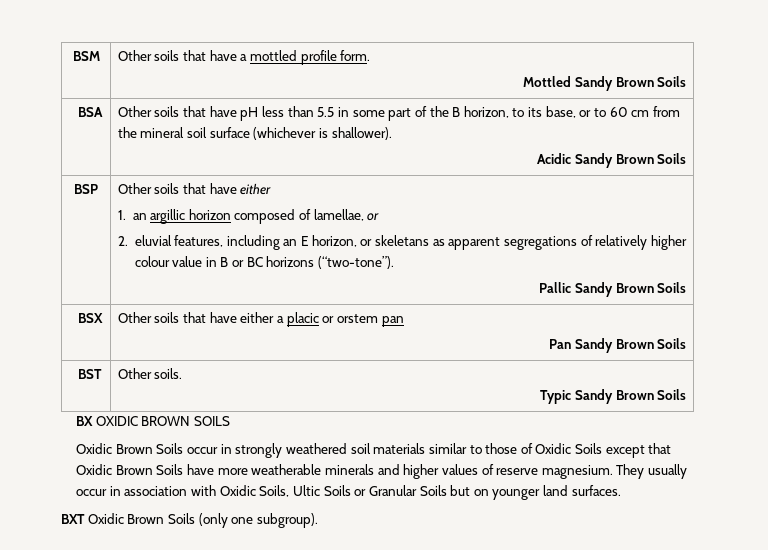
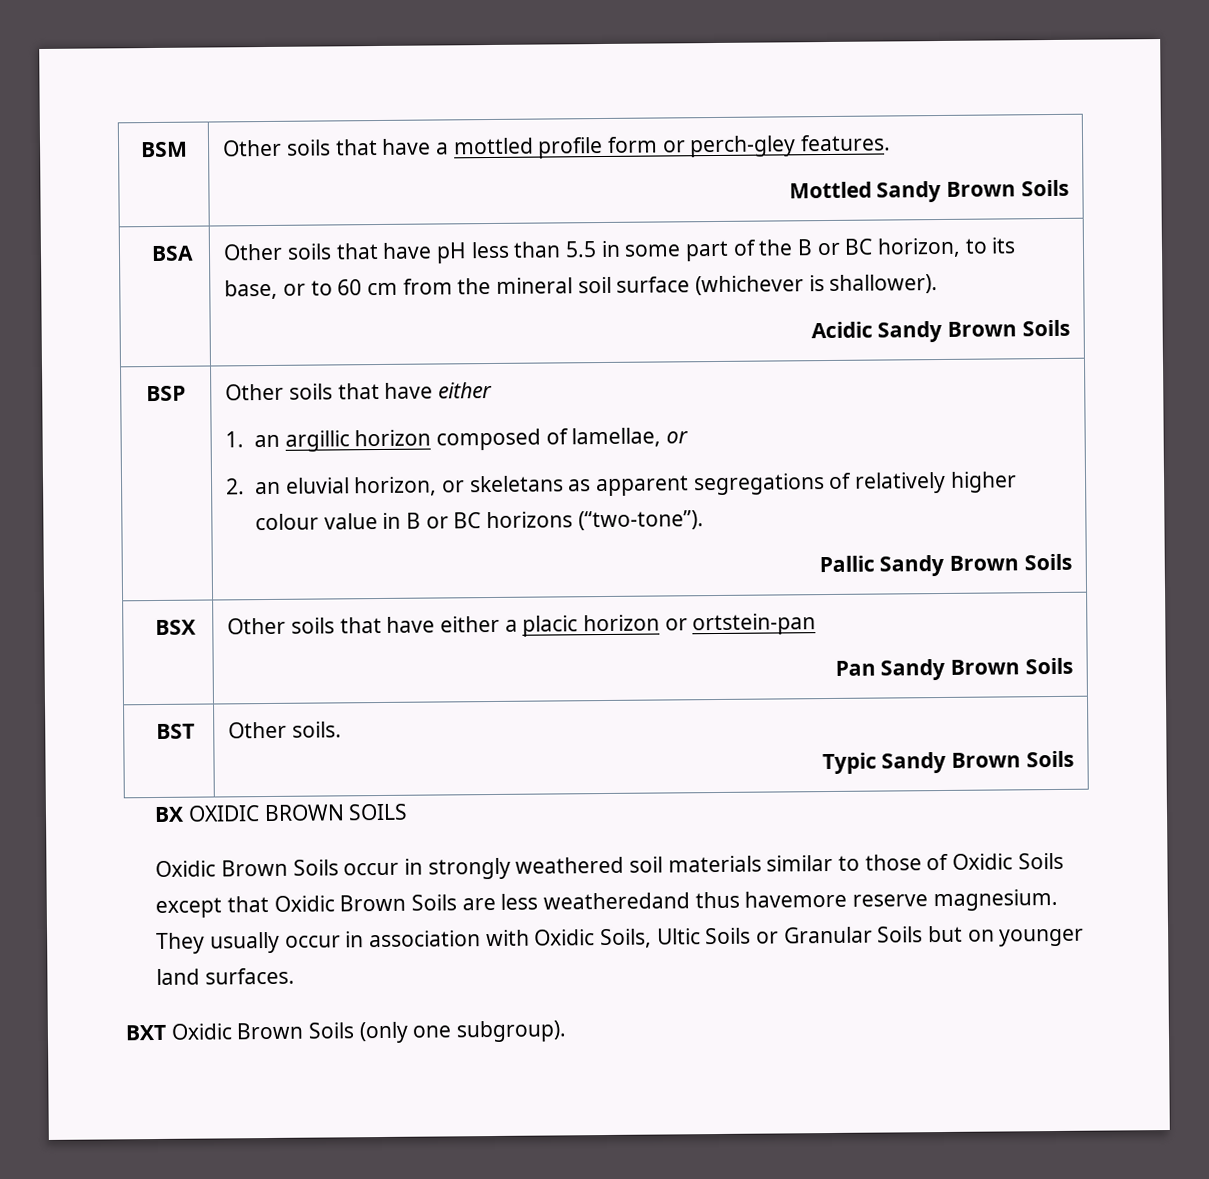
[340,50,371,61] form. -> [607,134,892,158] form or perch-gley features.
(461, 112) none -> [816,238,874,256] or BC
[134,235,309,250] eluvial features, including an E -> [254,477,350,495] an eluvial
[322,314,404,327] or orstem pan -> [583,613,817,636] horizon or ortstein-pan
[187,464,494,479] have more weatherable minerals and higher values of -> [461,890,848,911] are less weatheredand thus havemore

